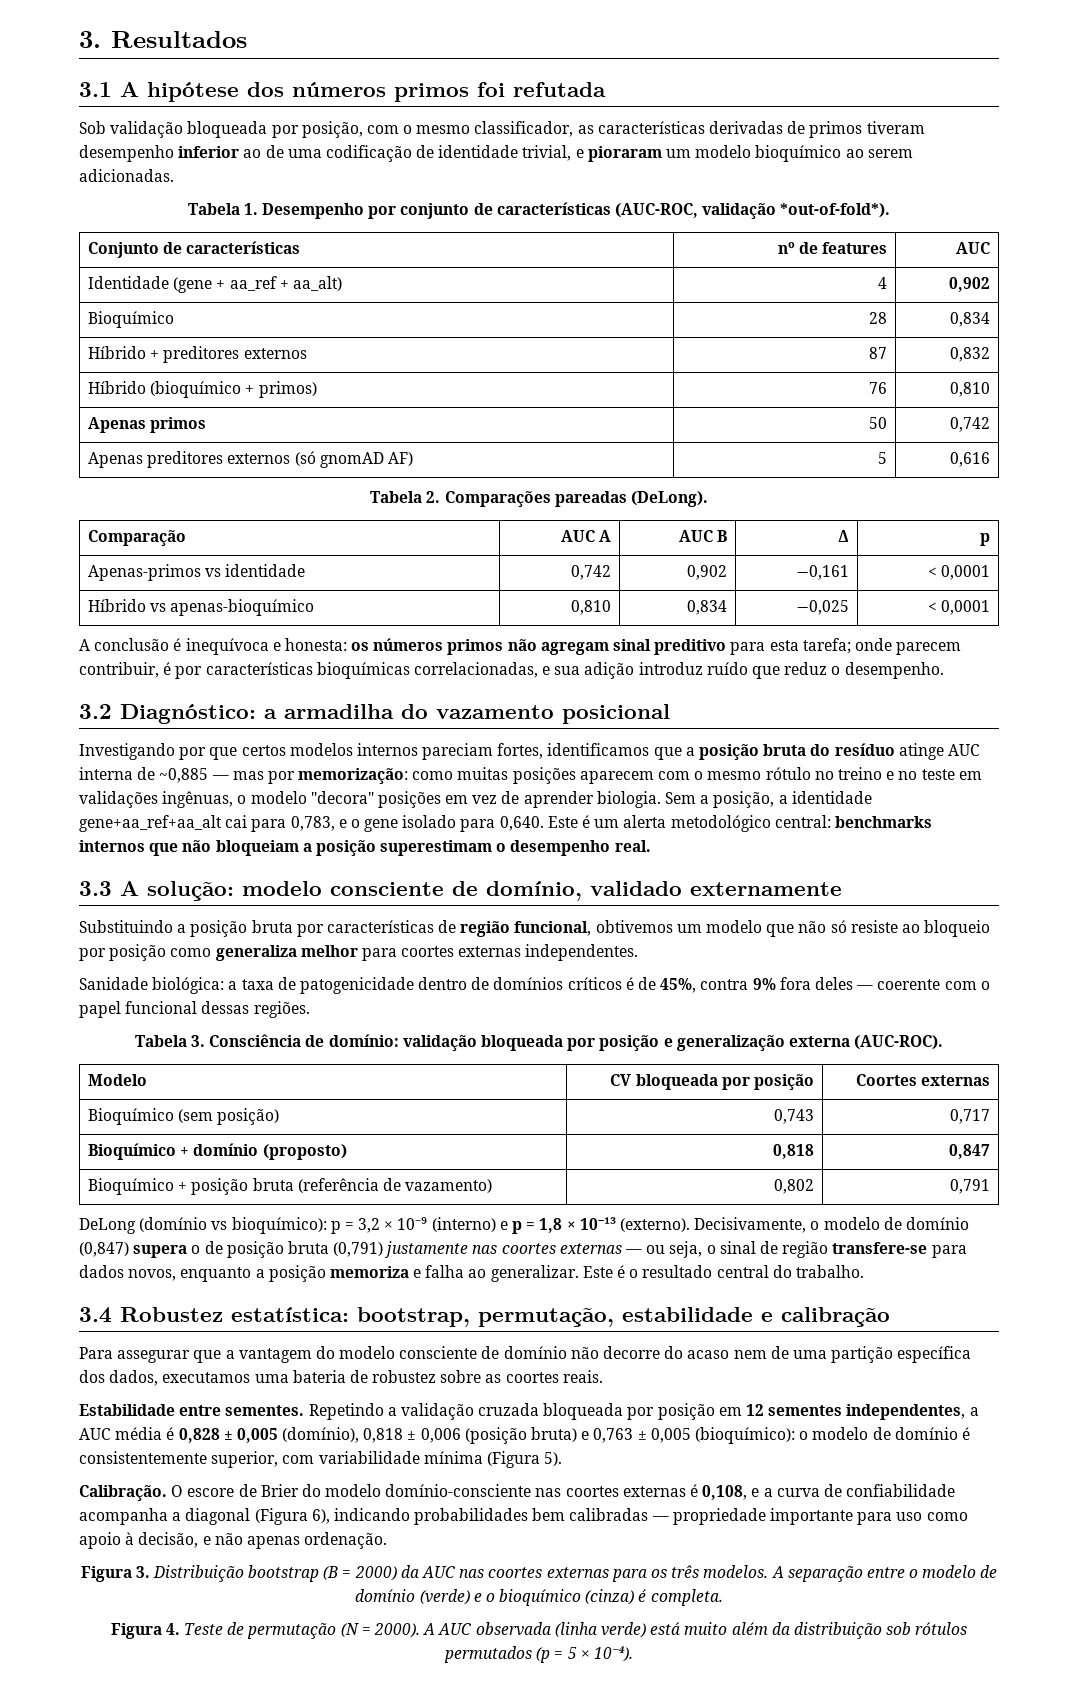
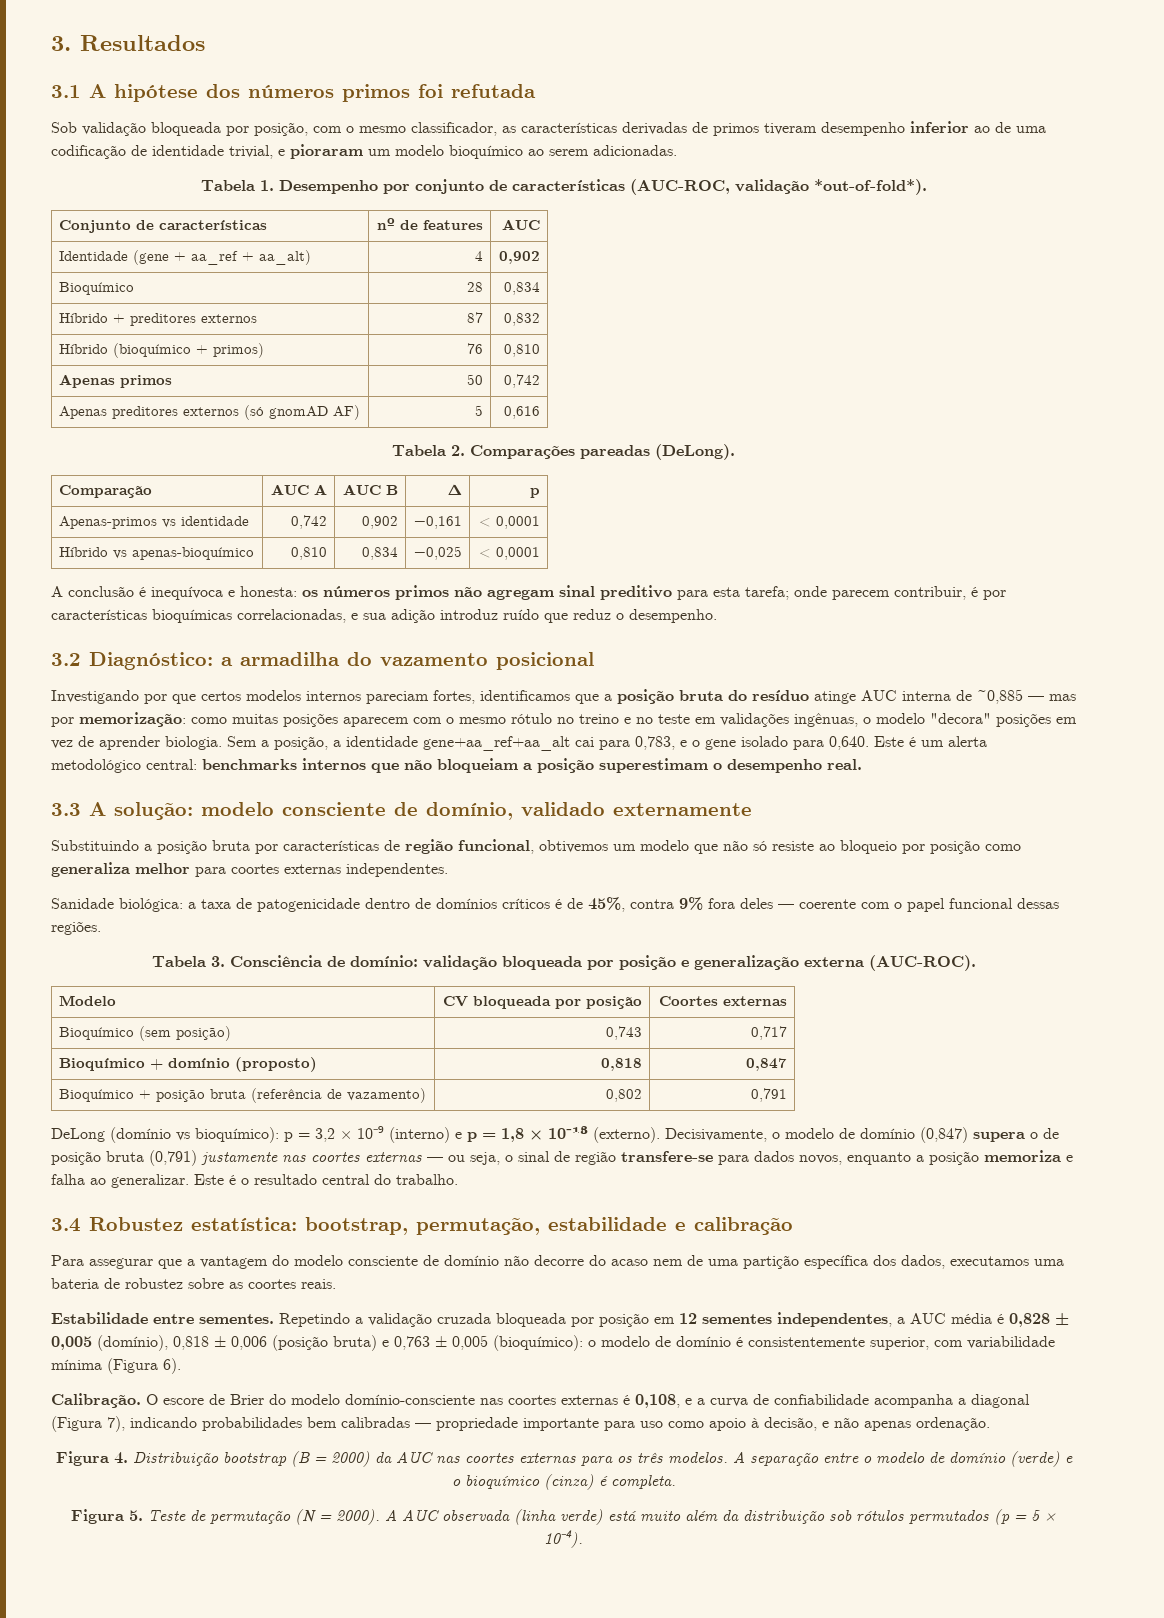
[544,1452,563,1466] 5). -> [163,1358,181,1374] 6).
[311,1509,330,1524] 6), -> [107,1416,125,1432] 7),
[135,1566,150,1578] 3. -> [113,1452,128,1464] 4.
[165,1623,180,1635] 4. -> [129,1510,143,1521] 5.

